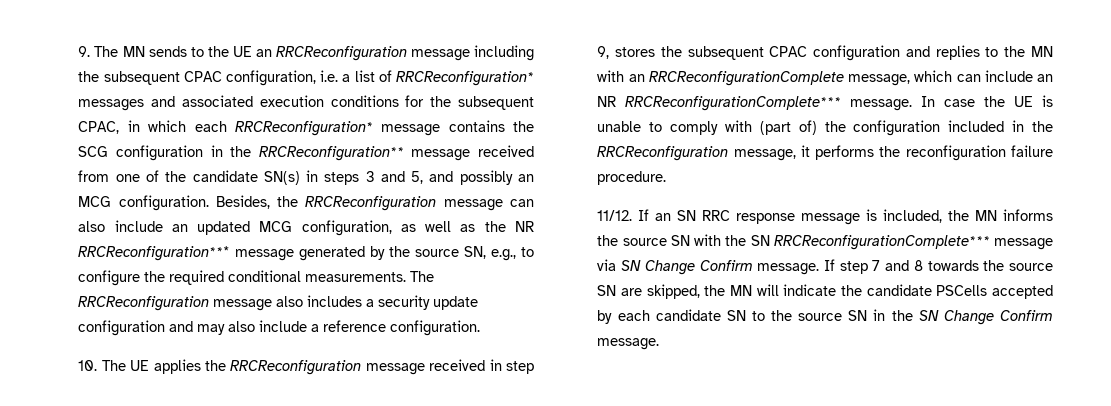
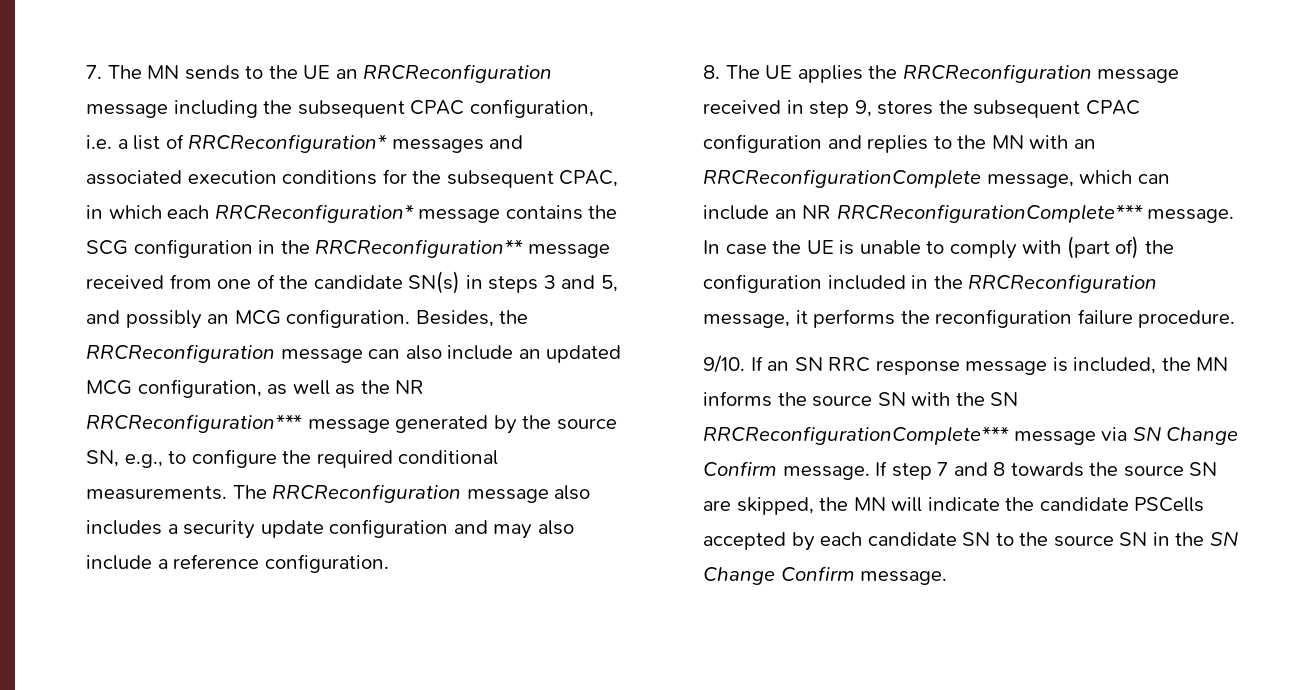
[78,46,91,57] 9. -> [86,65,103,79] 7.
[78,360,98,371] 10. -> [703,65,721,79] 8.
[597,210,633,221] 11/12. -> [703,355,746,373] 9/10.

